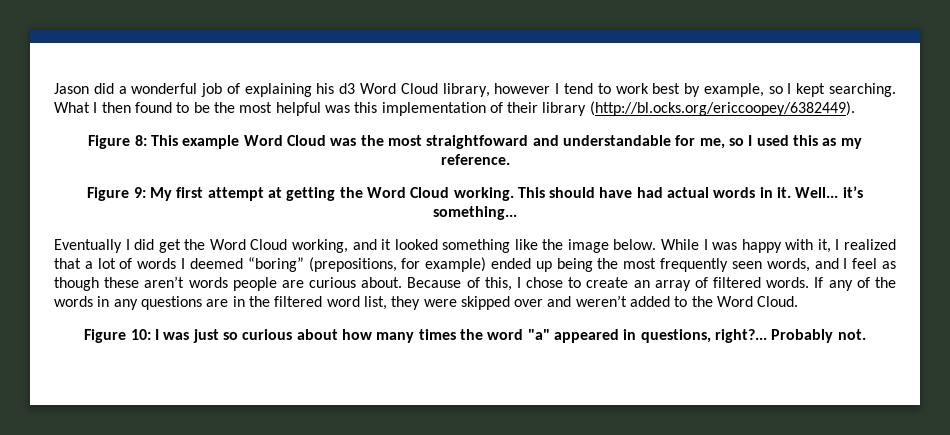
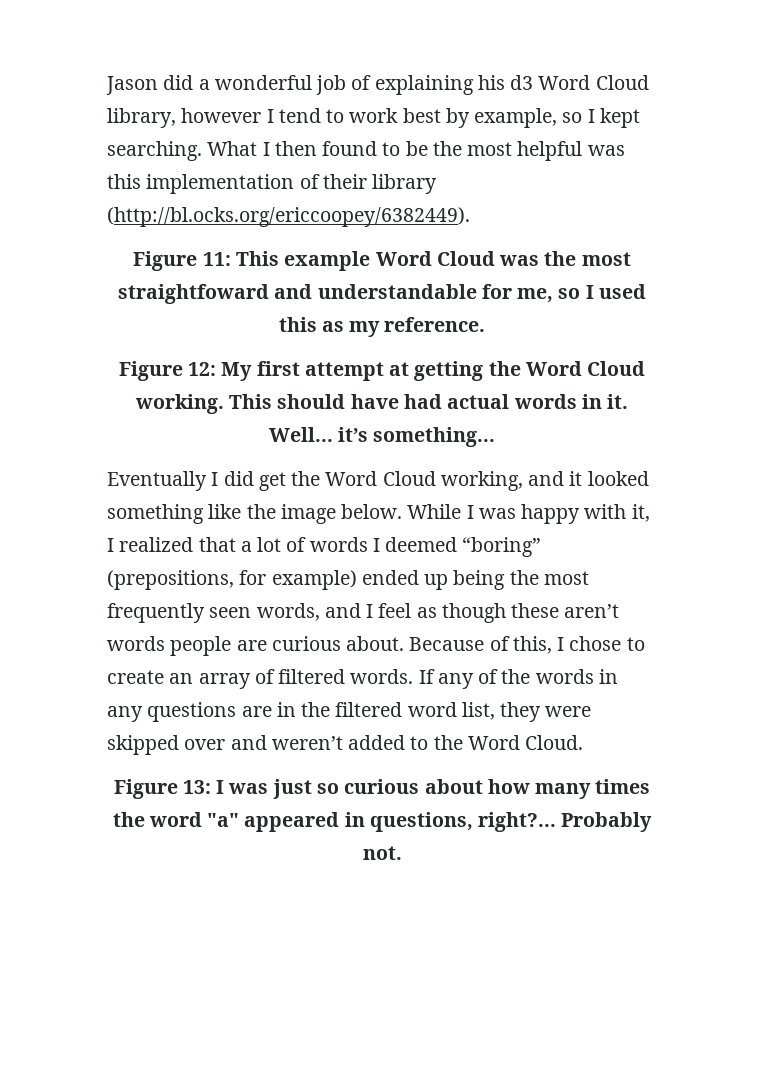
[134,135,147,146] 8: -> [202,252,231,266] 11:
[133,187,146,198] 9: -> [188,362,217,376] 12:
[130,329,151,340] 10: -> [182,780,211,794] 13:

